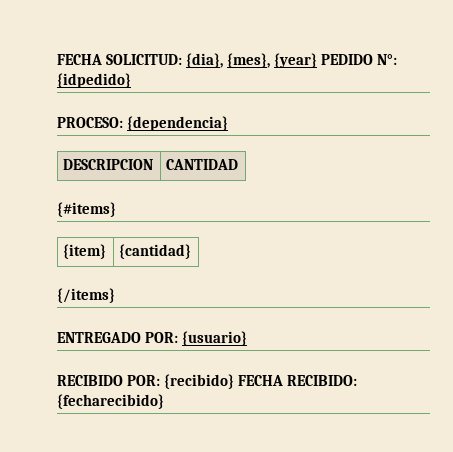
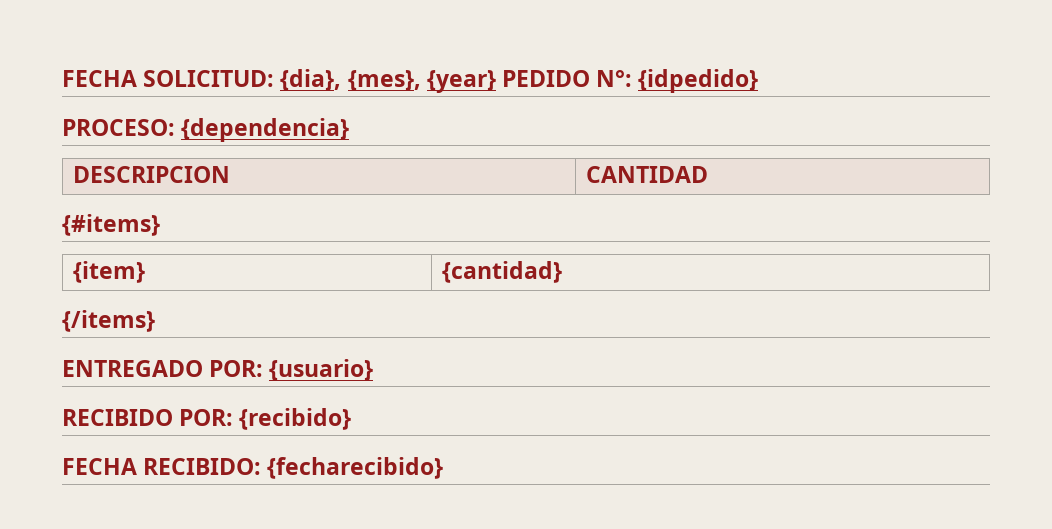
(235, 381) none -> (352, 419) //

